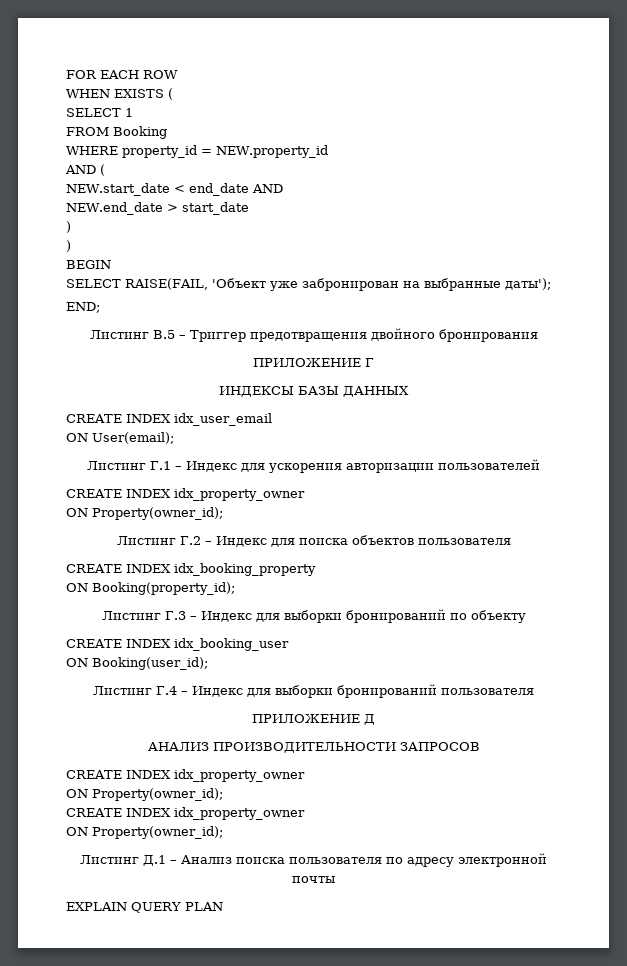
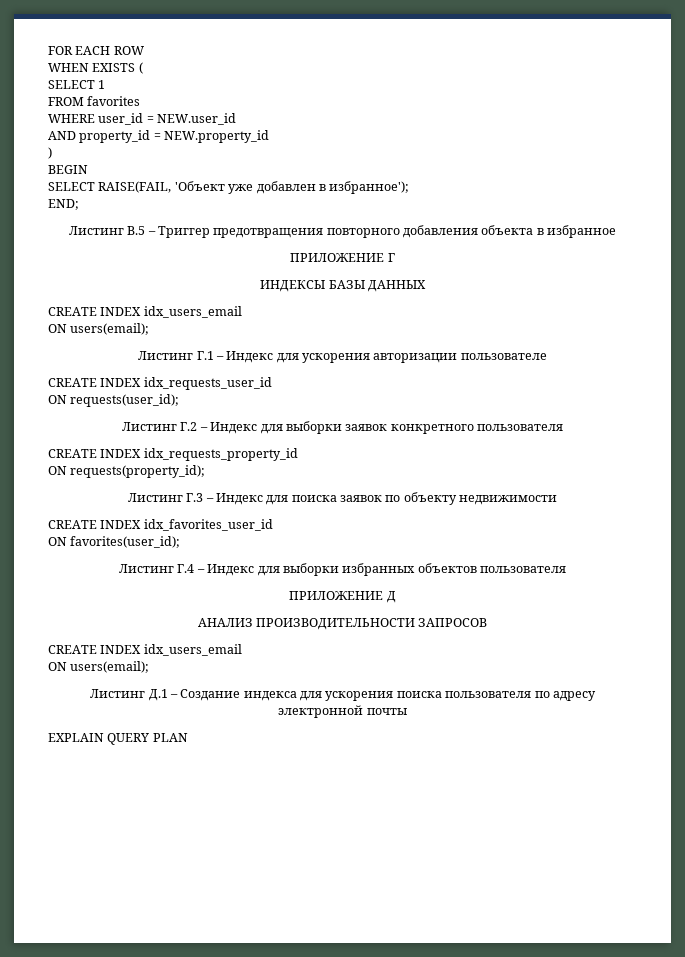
[113,126,167,139] Booking -> [87,96,141,106] favorites
(118, 150) none -> [98,113,237,125] [48,131,76,140] user_id = NEW.user_id // AND
[65,164,105,176] [66,183,283,196] [66,202,249,215] [66,221,71,233] // AND ( // NEW.start_date < end_date AND // NEW.end_date > start_date // ) -> (270, 136) none
[301,278,551,291] забронирован на выбранные даты'); -> [256,181,410,194] добавлен в избранное');
[370,328,538,342] двойного бронирования -> [326,225,617,238] повторного добавления объекта в избранное
[174,413,272,426] [66,432,174,444] idx_user_email // ON User(email); -> [143,306,242,318] [48,323,150,335] idx_users_email // ON users(email);
[438,459,540,470] [66,488,305,501] [66,507,223,520] пользователей // CREATE INDEX idx_property_owner // ON Property(owner_id); -> [460,353,547,360] [48,377,272,390] [48,394,180,407] пользователе // CREATE INDEX idx_requests_user_id // ON requests(user_id);
[298,535,414,545] поиска объектов -> [285,421,474,434] выборки заявок конкретного
[174,563,316,576] [66,582,235,595] idx_booking_property // ON Booking(property_id); -> [143,448,298,461] [48,465,206,478] idx_requests_property_id // ON requests(property_id);
[283,609,446,623] выборки бронирований -> [291,495,383,502] поиска заявок
[66,638,289,651] [66,657,208,670] // CREATE INDEX idx_booking_user // ON Booking(user_id); -> [459,495,558,505] [48,519,273,531] [48,536,181,548] недвижимости // CREATE INDEX idx_favorites_user_id // ON favorites(user_id);
[337,684,437,698] бронирований -> [342,563,477,576] избранных объектов
[174,769,305,782] [66,788,223,801] [66,807,305,820] [66,826,223,839] idx_property_owner // ON Property(owner_id); // CREATE INDEX idx_property_owner // ON Property(owner_id); -> [143,644,242,656] [48,661,150,673] idx_users_email // ON users(email);
[181,855,232,864] Анализ -> [180,689,394,701] Создание индекса для ускорения

